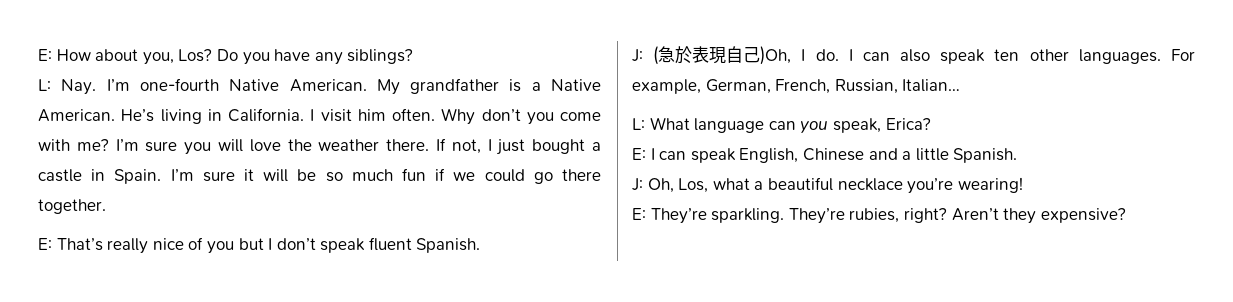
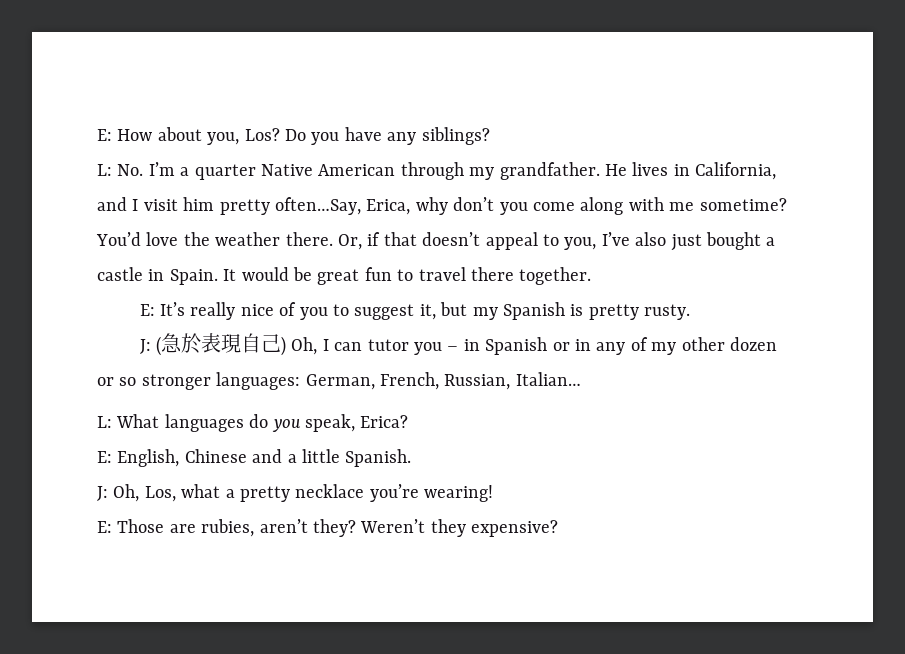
[61,78,601,95] [38,108,601,125] [38,138,492,155] Nay. I’m one-fourth Native American. My grandfather is a Native American. He’s living in California. I visit him often. Why don’t you come with me? I’m sure you will love the weather there. If not, I -> [117,162,777,180] [97,197,787,215] [96,232,667,250] No. I’m a quarter Native American through my grandfather. He lives in California, and I visit him pretty often…Say, Erica, why don’t you come along with me sometime? You’d love the weather there. Or, if that doesn’t appeal to you, I’ve also
[170,168,553,184] I’m sure it will be so much fun if we could go -> [223,267,466,285] It would be great fun to travel
[56,238,103,251] That’s -> [159,302,185,316] It’s
[238,237,481,253] but I don’t speak fluent Spanish. -> [332,302,691,320] to suggest it, but my Spanish is pretty rusty.
[760,46,1195,65] [632,79,701,94] )Oh, I do. I can also speak ten other languages. For example, -> [280,336,777,356] [97,372,301,390] ) Oh, I can tutor you – in Spanish or in any of my other dozen or so stronger languages:
[694,118,796,133] language can -> [164,414,269,432] languages do
[650,148,736,163] I can speak -> (112, 457) none
[767,177,833,191] beautiful -> [240,486,290,502] pretty
[650,208,999,224] They’re sparkling. They’re rubies, right? Aren’t -> [117,519,426,537] Those are rubies, aren’t they? Weren’t

